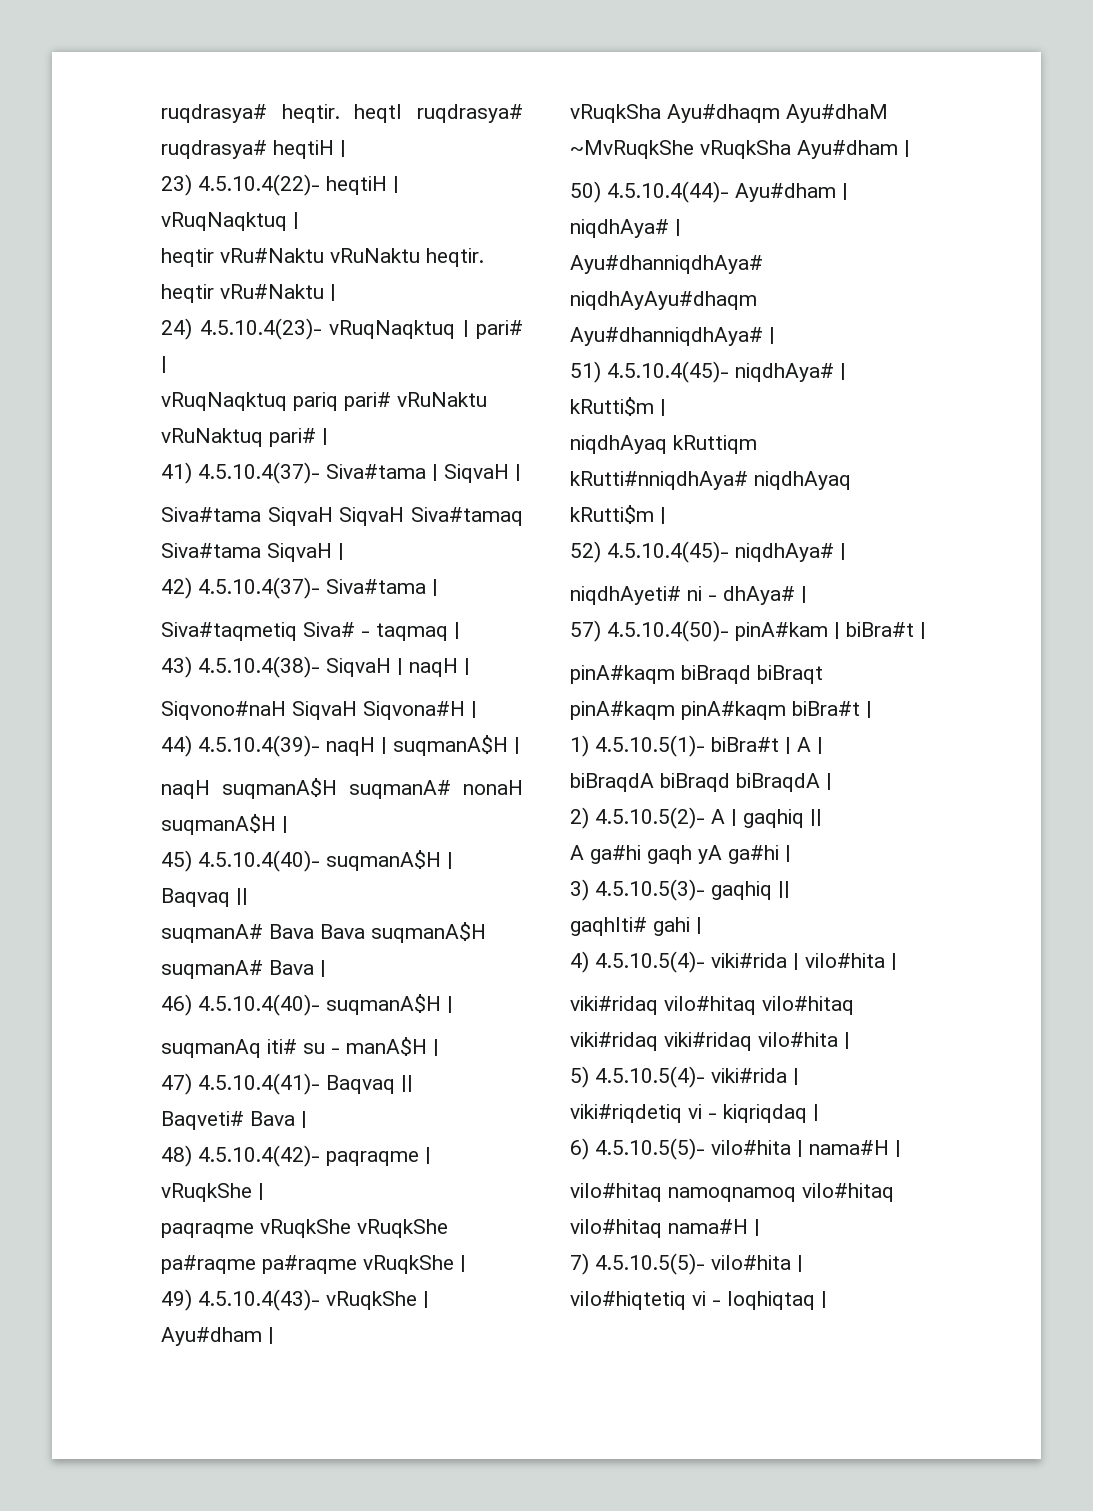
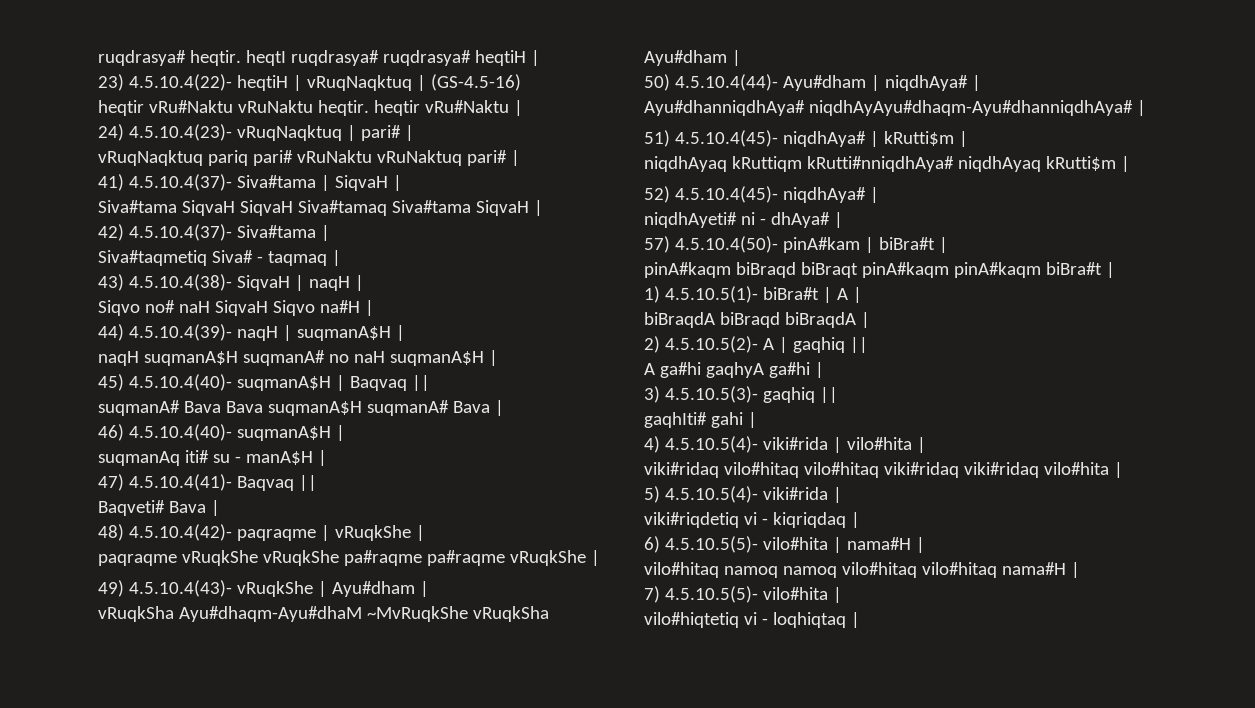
(299, 220) none -> [430,74,521,91] (GS-4.5-16)
[161,701,465,720] Siqvono#naH SiqvaH Siqvona#H -> [98,300,360,316] Siqvo no# naH SiqvaH Siqvo na#H
[463,780,523,795] nonaH -> [328,351,385,363] no naH
[667,104,888,123] Ayu#dhaqm Ayu#dhaM -> [178,606,362,622] Ayu#dhaqm-Ayu#dhaM
[570,291,757,310] [570,327,763,346] niqdhAyAyu#dhaqm Ayu#dhanniqdhAya# -> [808,100,1133,116] niqdhAyAyu#dhaqm-Ayu#dhanniqdhAya#
[647,845,722,864] gaqh yA -> [705,362,764,378] gaqhyA
[668,1187,796,1202] namoqnamoq -> [723,566,837,578] namoq namoq

